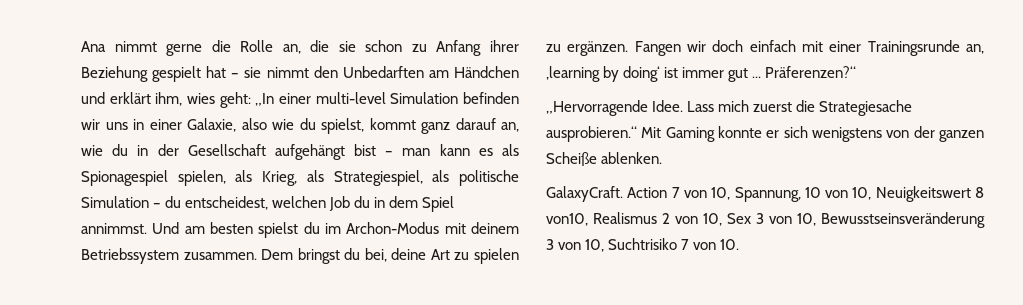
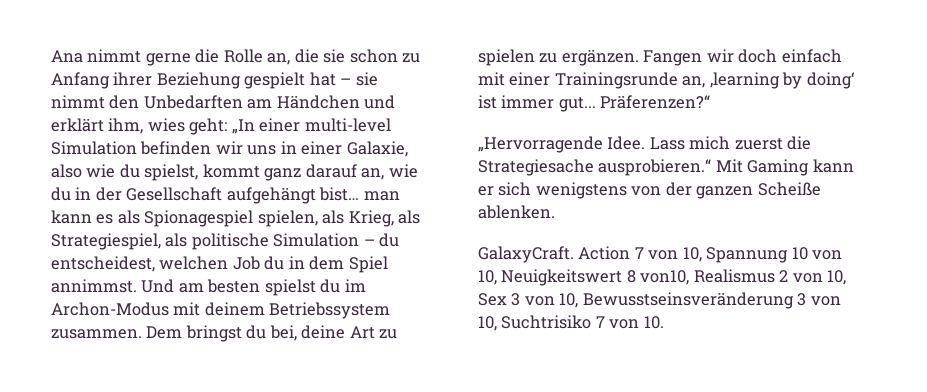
[354,144,394,156] bist – -> [319,187,360,201] bist…
[728,68,762,82] gut ... -> [558,97,596,112] gut...
[718,126,762,138] konnte -> [812,159,854,173] kann
[734,187,801,202] Spannung, -> [706,247,789,263] Spannung

